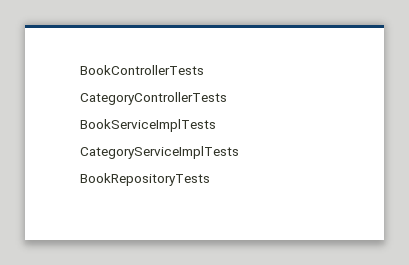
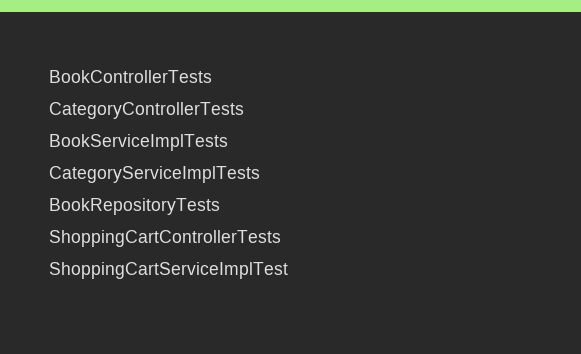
(210, 179) none -> [49,230,281,247] [49,262,288,279] // ShoppingCartControllerTests // ShoppingCartServiceImplTest

